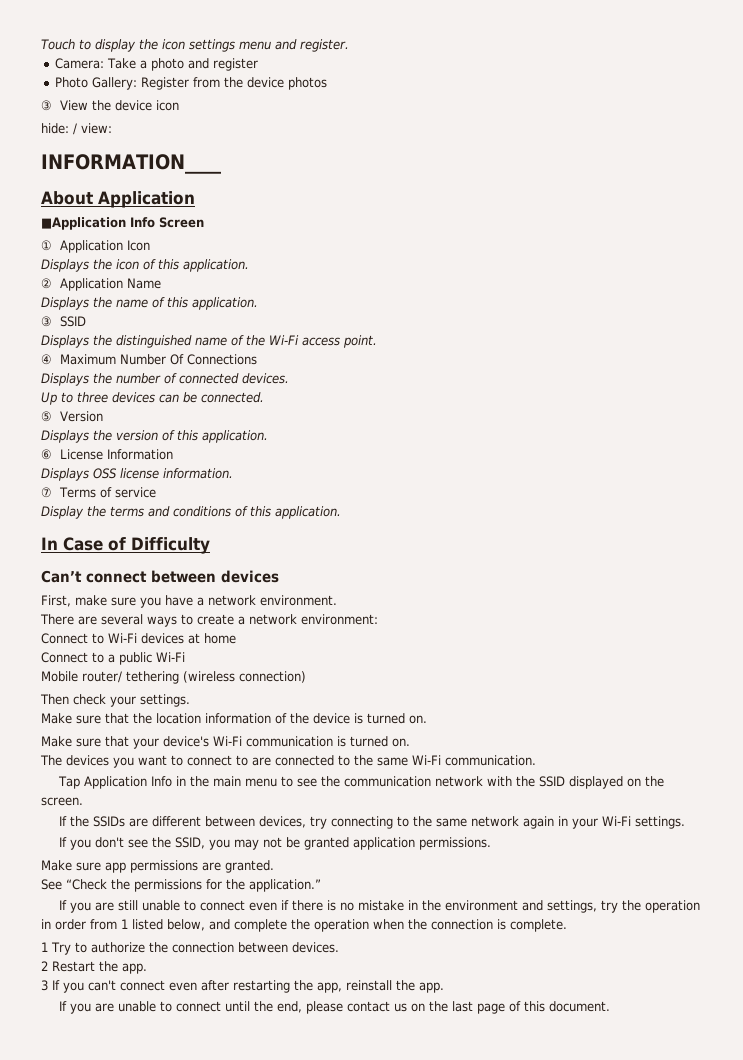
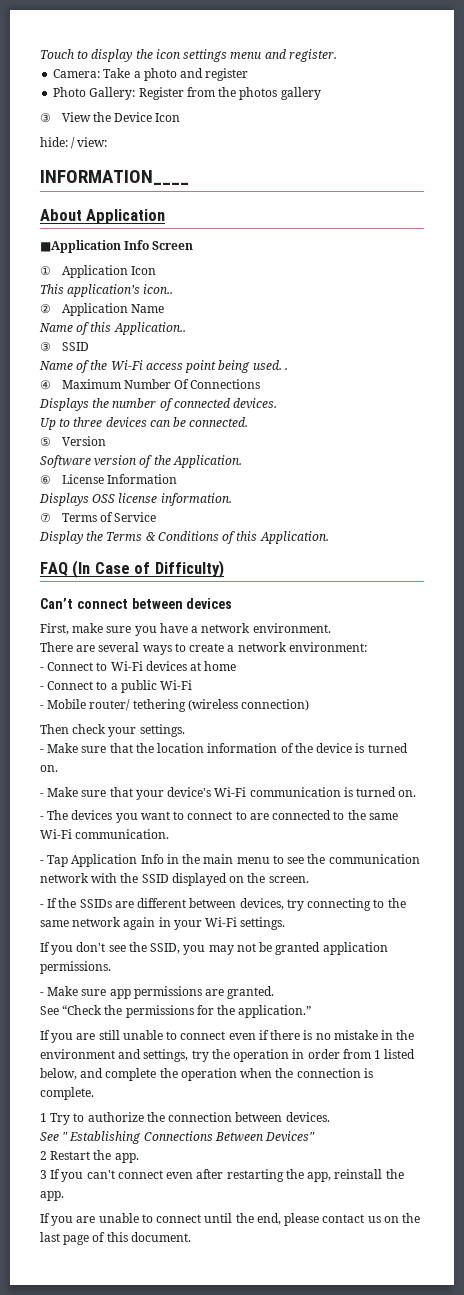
[246,77,284,88] device -> (237, 92) none
(327, 83) none -> [280,87,321,100] gallery
[114,100,179,111] device icon -> [114,112,181,122] Device Icon
[41,259,249,272] Displays the icon of this application. -> [40,284,174,297] This application’s icon..
[41,297,258,310] Displays the name of this application. -> [39,322,186,335] Name of this Application..
[41,335,377,348] Displays the distinguished name of the Wi-Fi access point. -> [39,360,288,373] Name of the Wi-Fi access point being used. .
[41,430,268,443] Displays the version of this application. -> [40,455,242,468] Software version of the Application.
[114,487,156,498] service -> [114,512,157,522] Service
[110,506,341,519] [41,537,58,550] terms and conditions of this application. // In -> [106,531,329,544] [40,560,91,578] Terms & Conditions of this Application. // FAQ (In
[131,537,210,554] Difficulty -> [154,560,224,578] Difficulty)
(378, 619) none -> [40,667,44,671] -
(236, 638) none -> [40,686,44,690] -
(185, 657) none -> [40,705,44,709] -
(190, 700) none -> [40,749,44,753] -
(427, 719) none -> [40,793,44,797] -
(410, 742) none -> [40,816,44,820] -
(536, 760) none -> [40,860,44,864] -
(83, 801) none -> [40,904,44,908] -
(492, 843) none -> [40,992,44,996] -
(339, 947) none -> [40,1131,316,1144] // See " Establishing Connections Between Devices"

